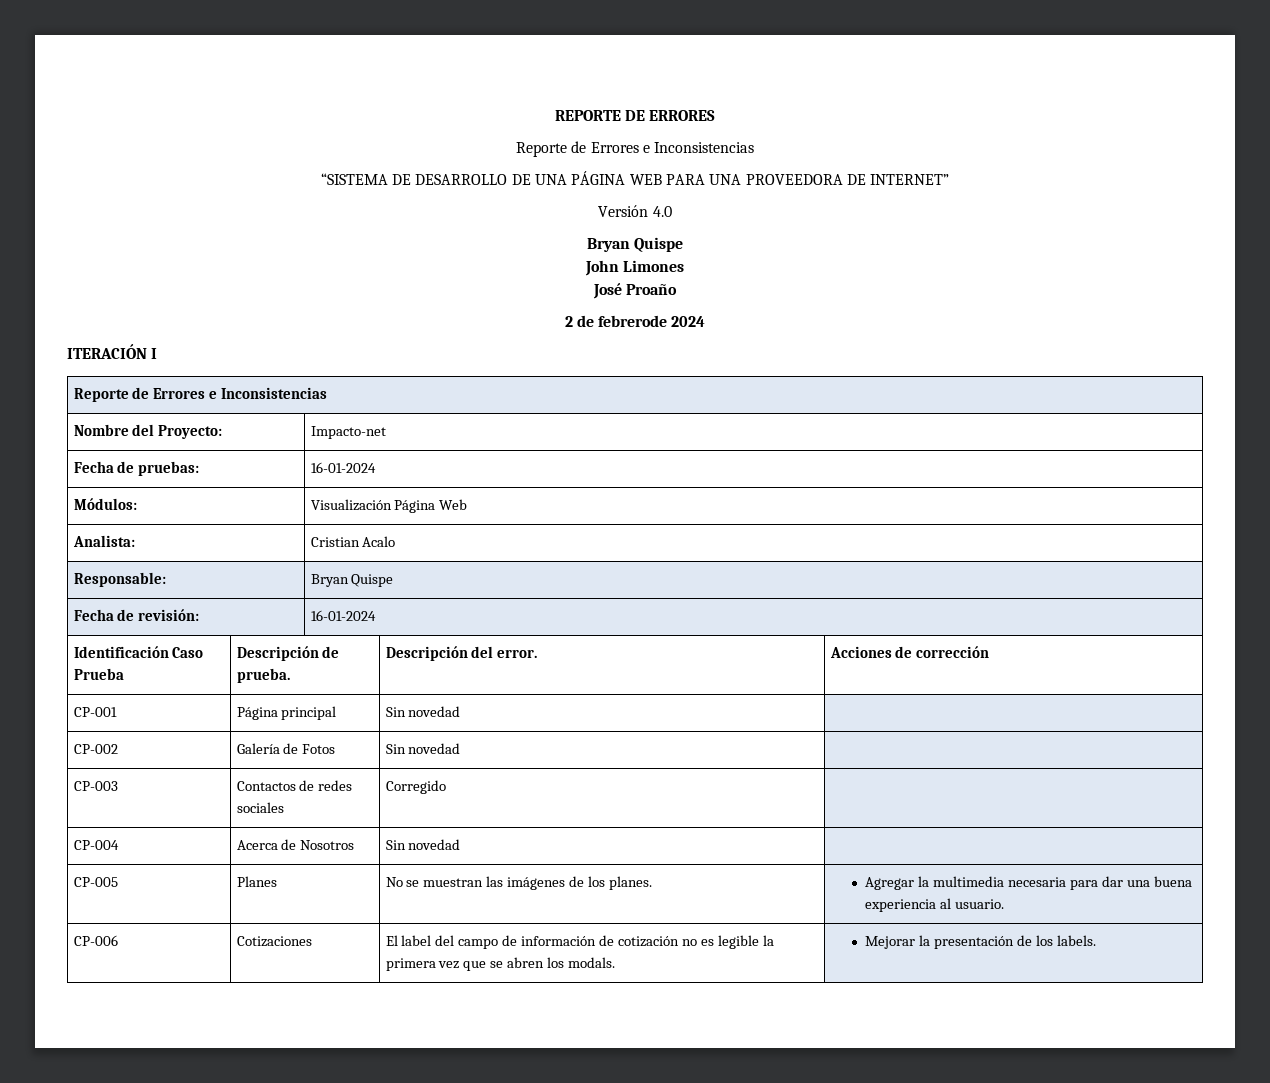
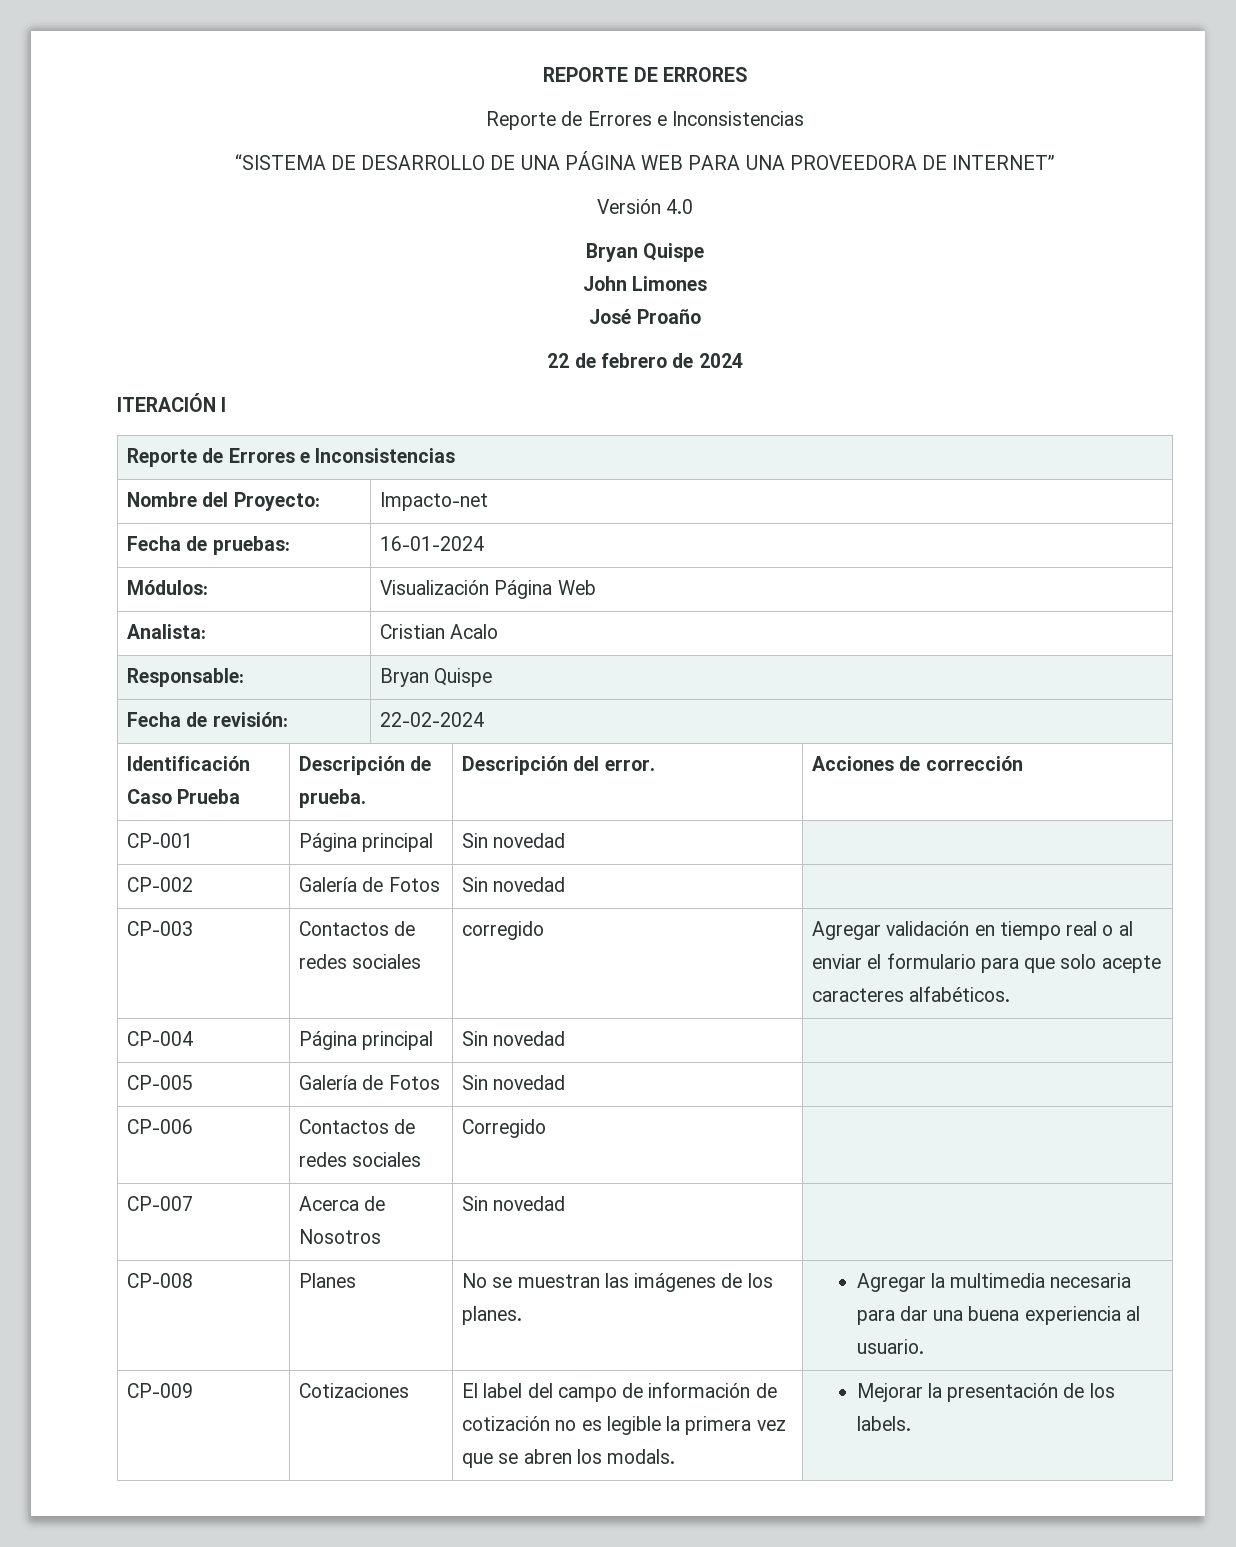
[564,315,668,327] 2 de febrerode -> [547,353,694,368] 22 de febrero de
[310,610,376,621] 16-01-2024 -> [380,712,485,727] 22-02-2024
(284, 807) none -> [462,921,545,940] [812,921,1133,940] [812,953,1161,973] [812,986,1011,1002] [127,1031,194,1046] [299,1031,434,1050] [462,1031,566,1046] [127,1075,194,1090] [299,1075,440,1090] [462,1075,566,1090] [127,1119,194,1134] [299,1119,416,1134] [299,1152,422,1167] | corregido | Agregar validación en tiempo real o al enviar el formulario para que solo acepte caracteres alfabéticos. // CP-004 | Página principal | Sin novedad | // CP-005 | Galería de Fotos | Sin novedad | // CP-006 | Contactos de redes sociales
[73,840,119,850] CP-004 -> [127,1196,194,1211] CP-007
[73,877,118,887] CP-005 -> [127,1273,194,1288] CP-008
[73,935,118,946] CP-006 -> [127,1383,194,1398] CP-009

